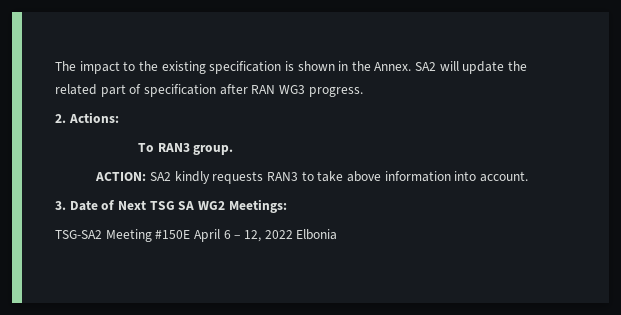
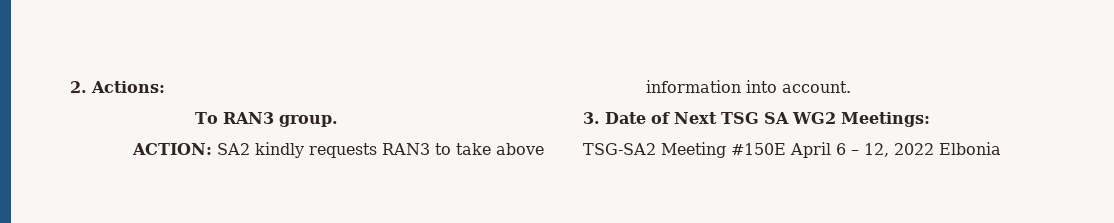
[55,61,528,74] [55,84,363,97] The impact to the existing specification is shown in the Annex. SA2 will update the related part of specification after RAN WG3 progress. // -> (70, 87) none

